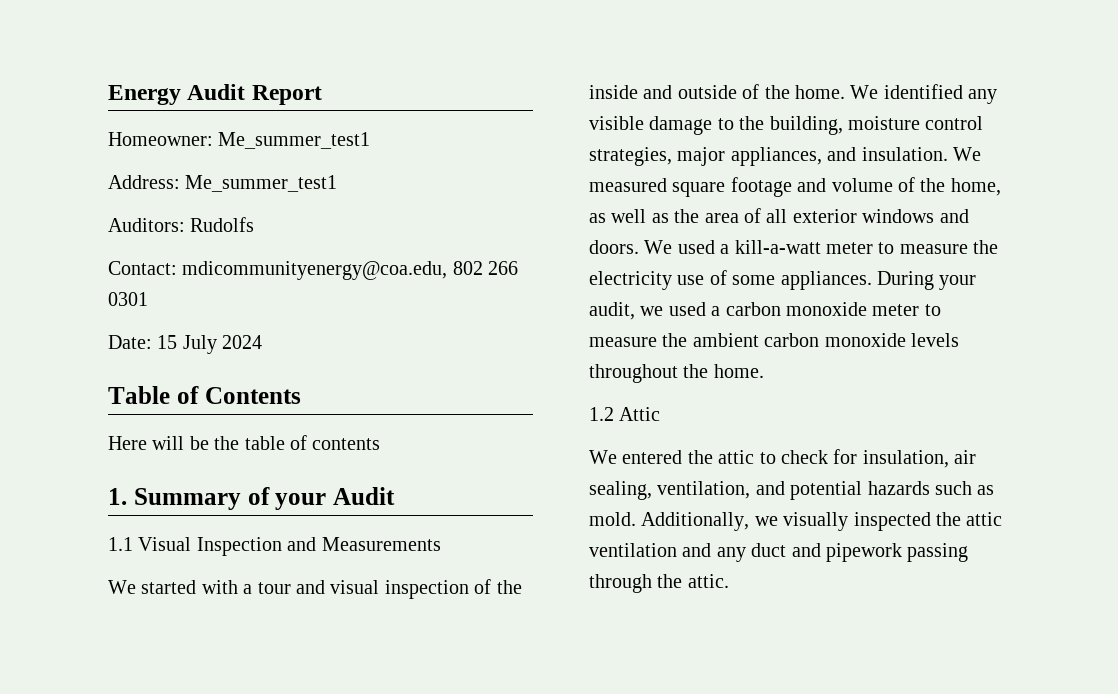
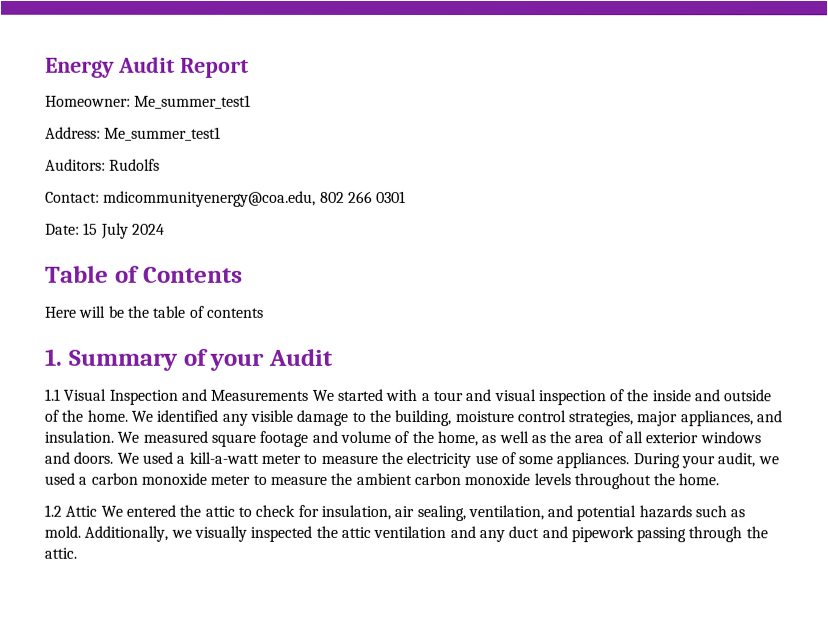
(441, 544) // -> (309, 395) none
(661, 414) // -> (98, 511) none

